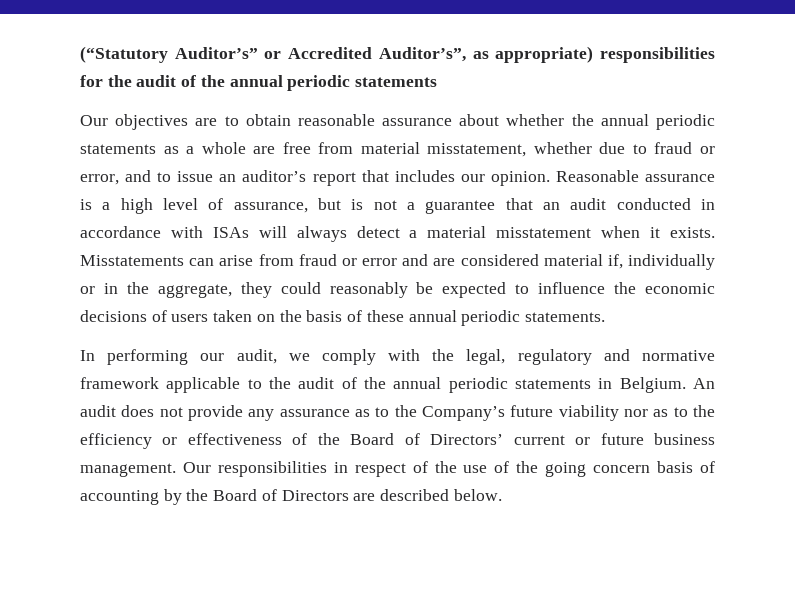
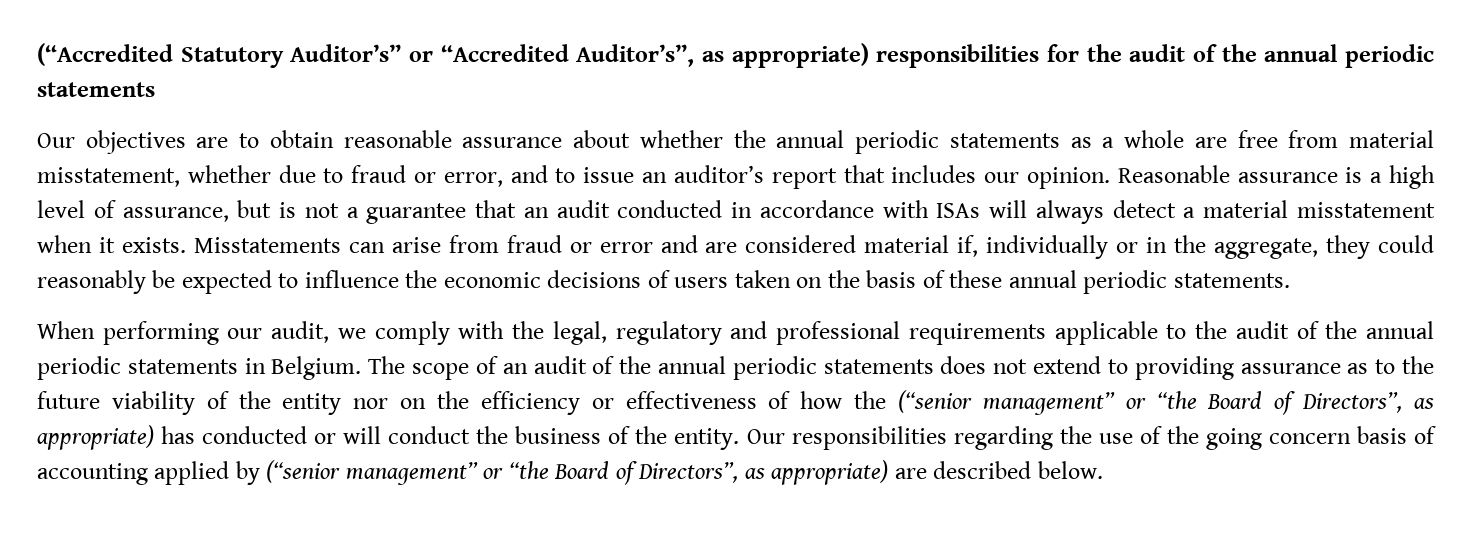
[80,46,168,63] (“Statutory -> [37,43,284,68] (“Accredited Statutory
[288,47,373,59] Accredited -> [440,44,569,62] “Accredited
[80,350,95,361] In -> [37,321,95,339] When
[642,350,715,361] [80,377,159,389] normative framework -> [776,321,1046,345] professional requirements
[693,378,715,389] [80,405,275,421] An audit does not provide any -> [368,356,1234,380] The scope of an audit of the annual periodic statements does not extend to providing
[421,406,505,421] Company’s -> (1434, 365) none
[623,407,688,417] nor as to -> [206,391,427,415] of the entity nor on
[317,433,715,445] [80,461,428,477] the Board of Directors’ current or future business management. Our responsibilities in respect of -> [800,390,1435,415] [37,425,1053,450] how the (“senior management” or “the Board of Directors”, as appropriate) has conducted or will conduct the business of the entity. Our responsibilities regarding
[163,489,349,505] by the Board of Directors -> [154,460,889,485] applied by (“senior management” or “the Board of Directors”, as appropriate)

